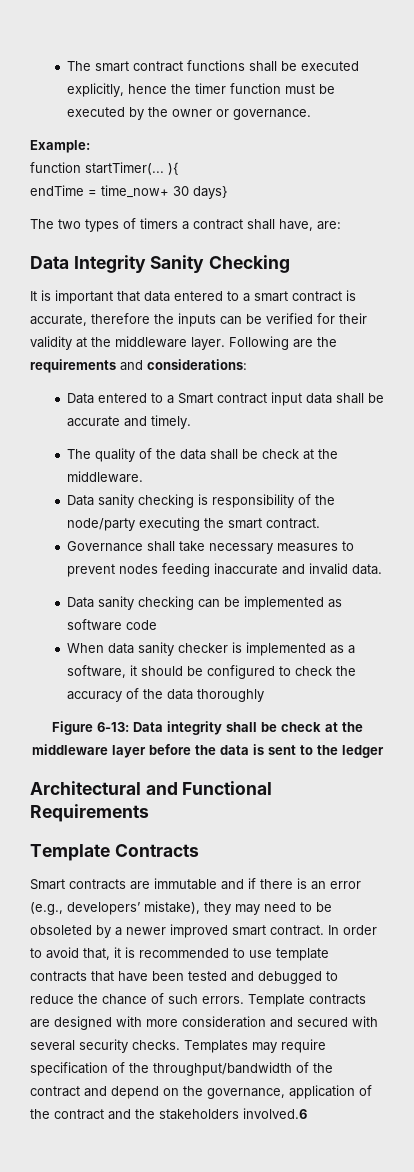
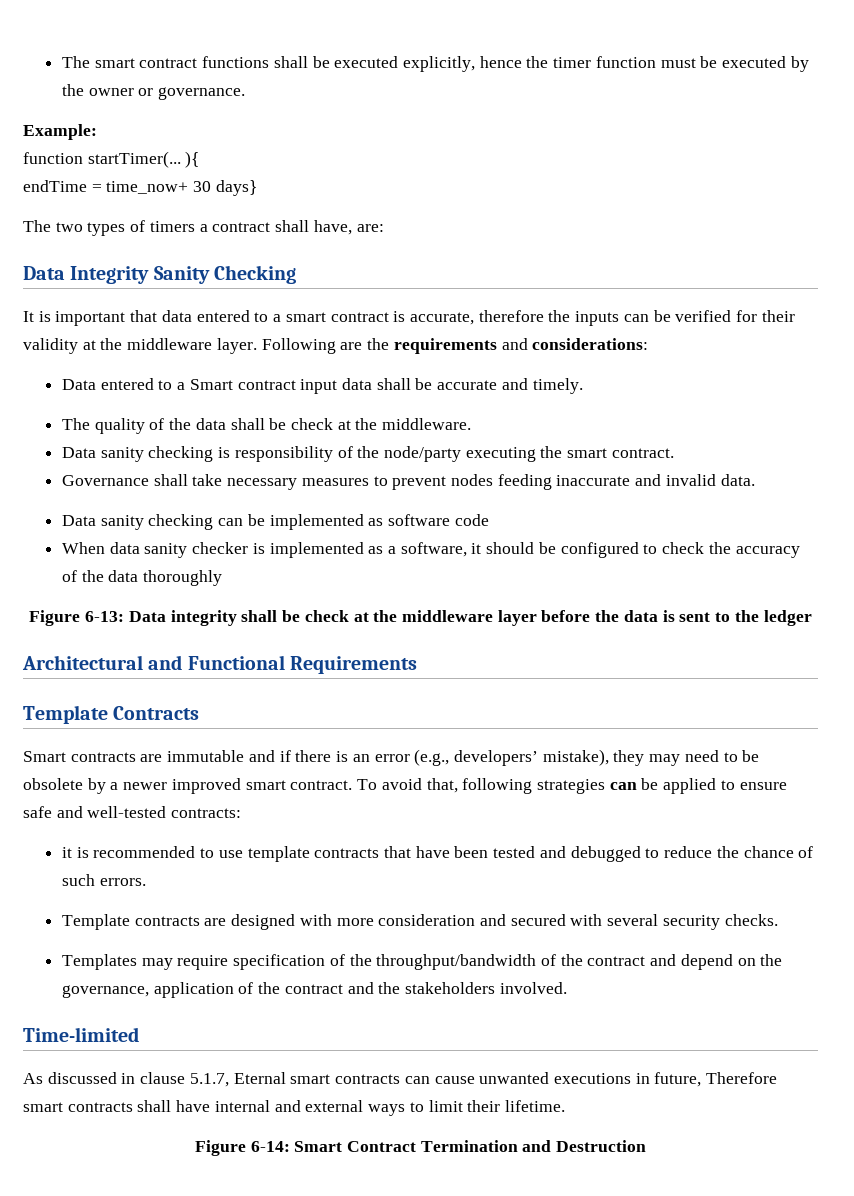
[30,925,92,935] obsoleted -> [23,778,83,790] obsolete
[328,925,377,935] [30,947,110,960] In order to avoid that, -> [357,778,787,794] [23,806,242,818] To avoid that, following strategies can be applied to ensure safe and well-tested contracts: //
(244, 1000) none -> (146, 882) //
(180, 1045) none -> (778, 920) //
[243,1108,307,1119] involved.6 -> [499,982,567,994] [23,1027,139,1042] [23,1072,778,1087] [23,1100,565,1116] [194,1140,647,1156] involved. // Time-limited // As discussed in clause 5.1.7, Eternal smart contracts can cause unwanted executions in future, Therefore smart contracts shall have internal and external ways to limit their lifetime. // Figure 6-14: Smart Contract Termination and Destruction

